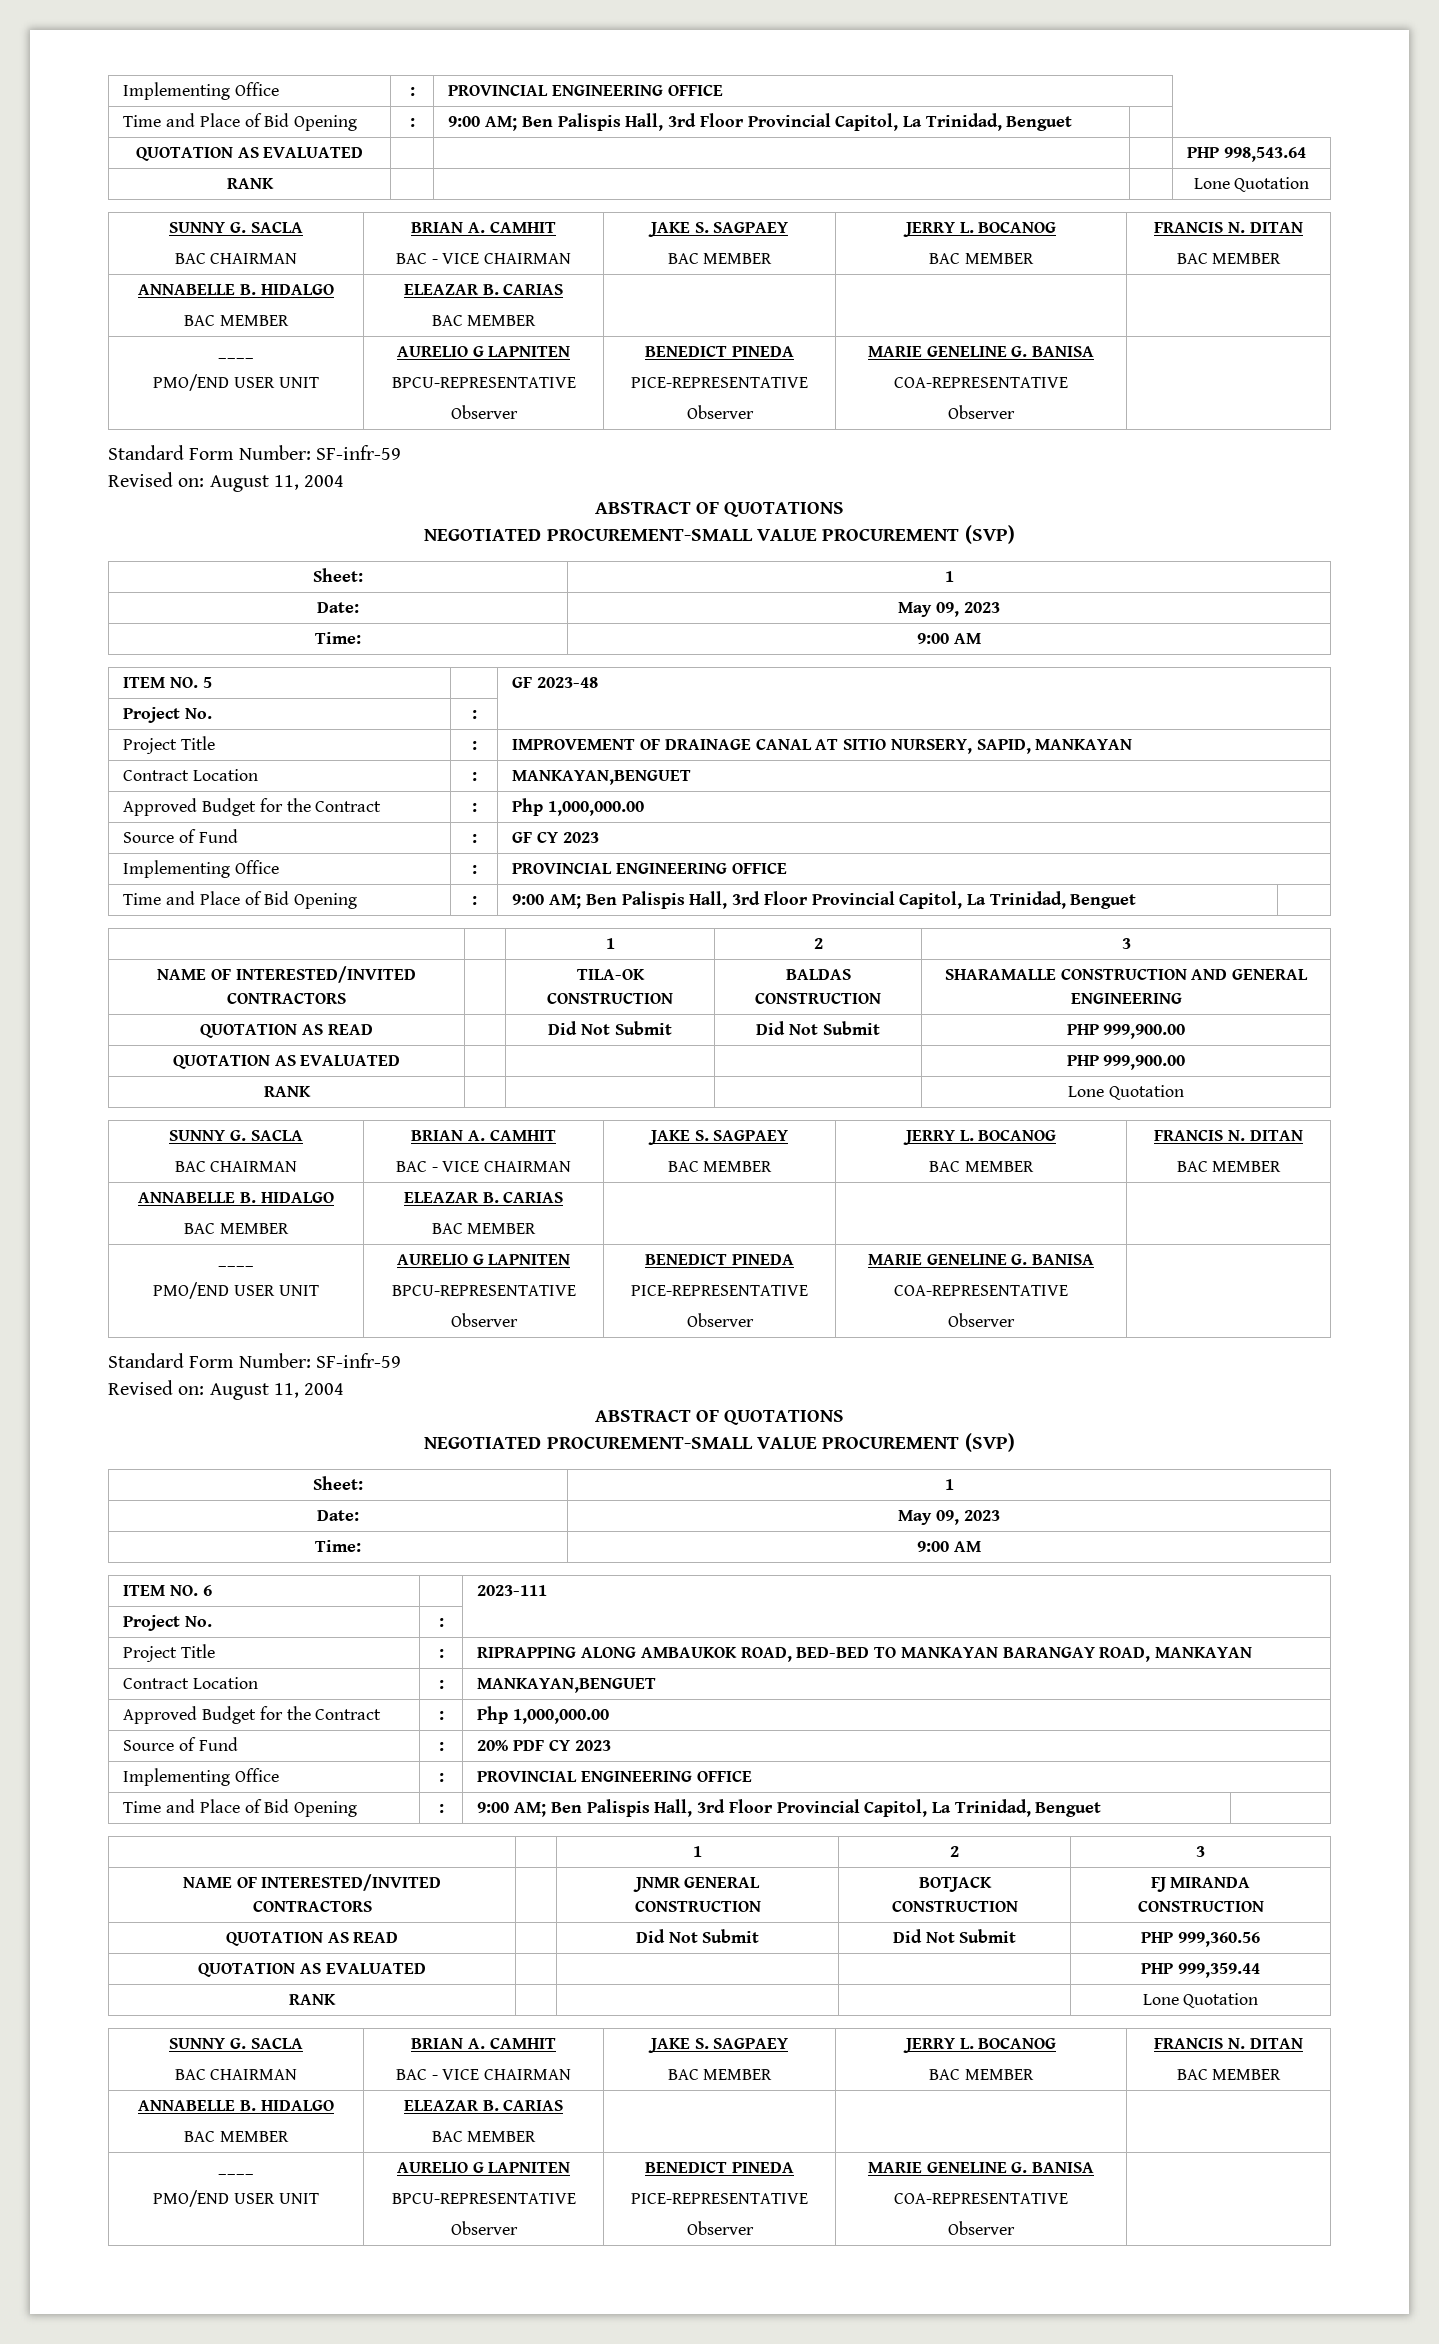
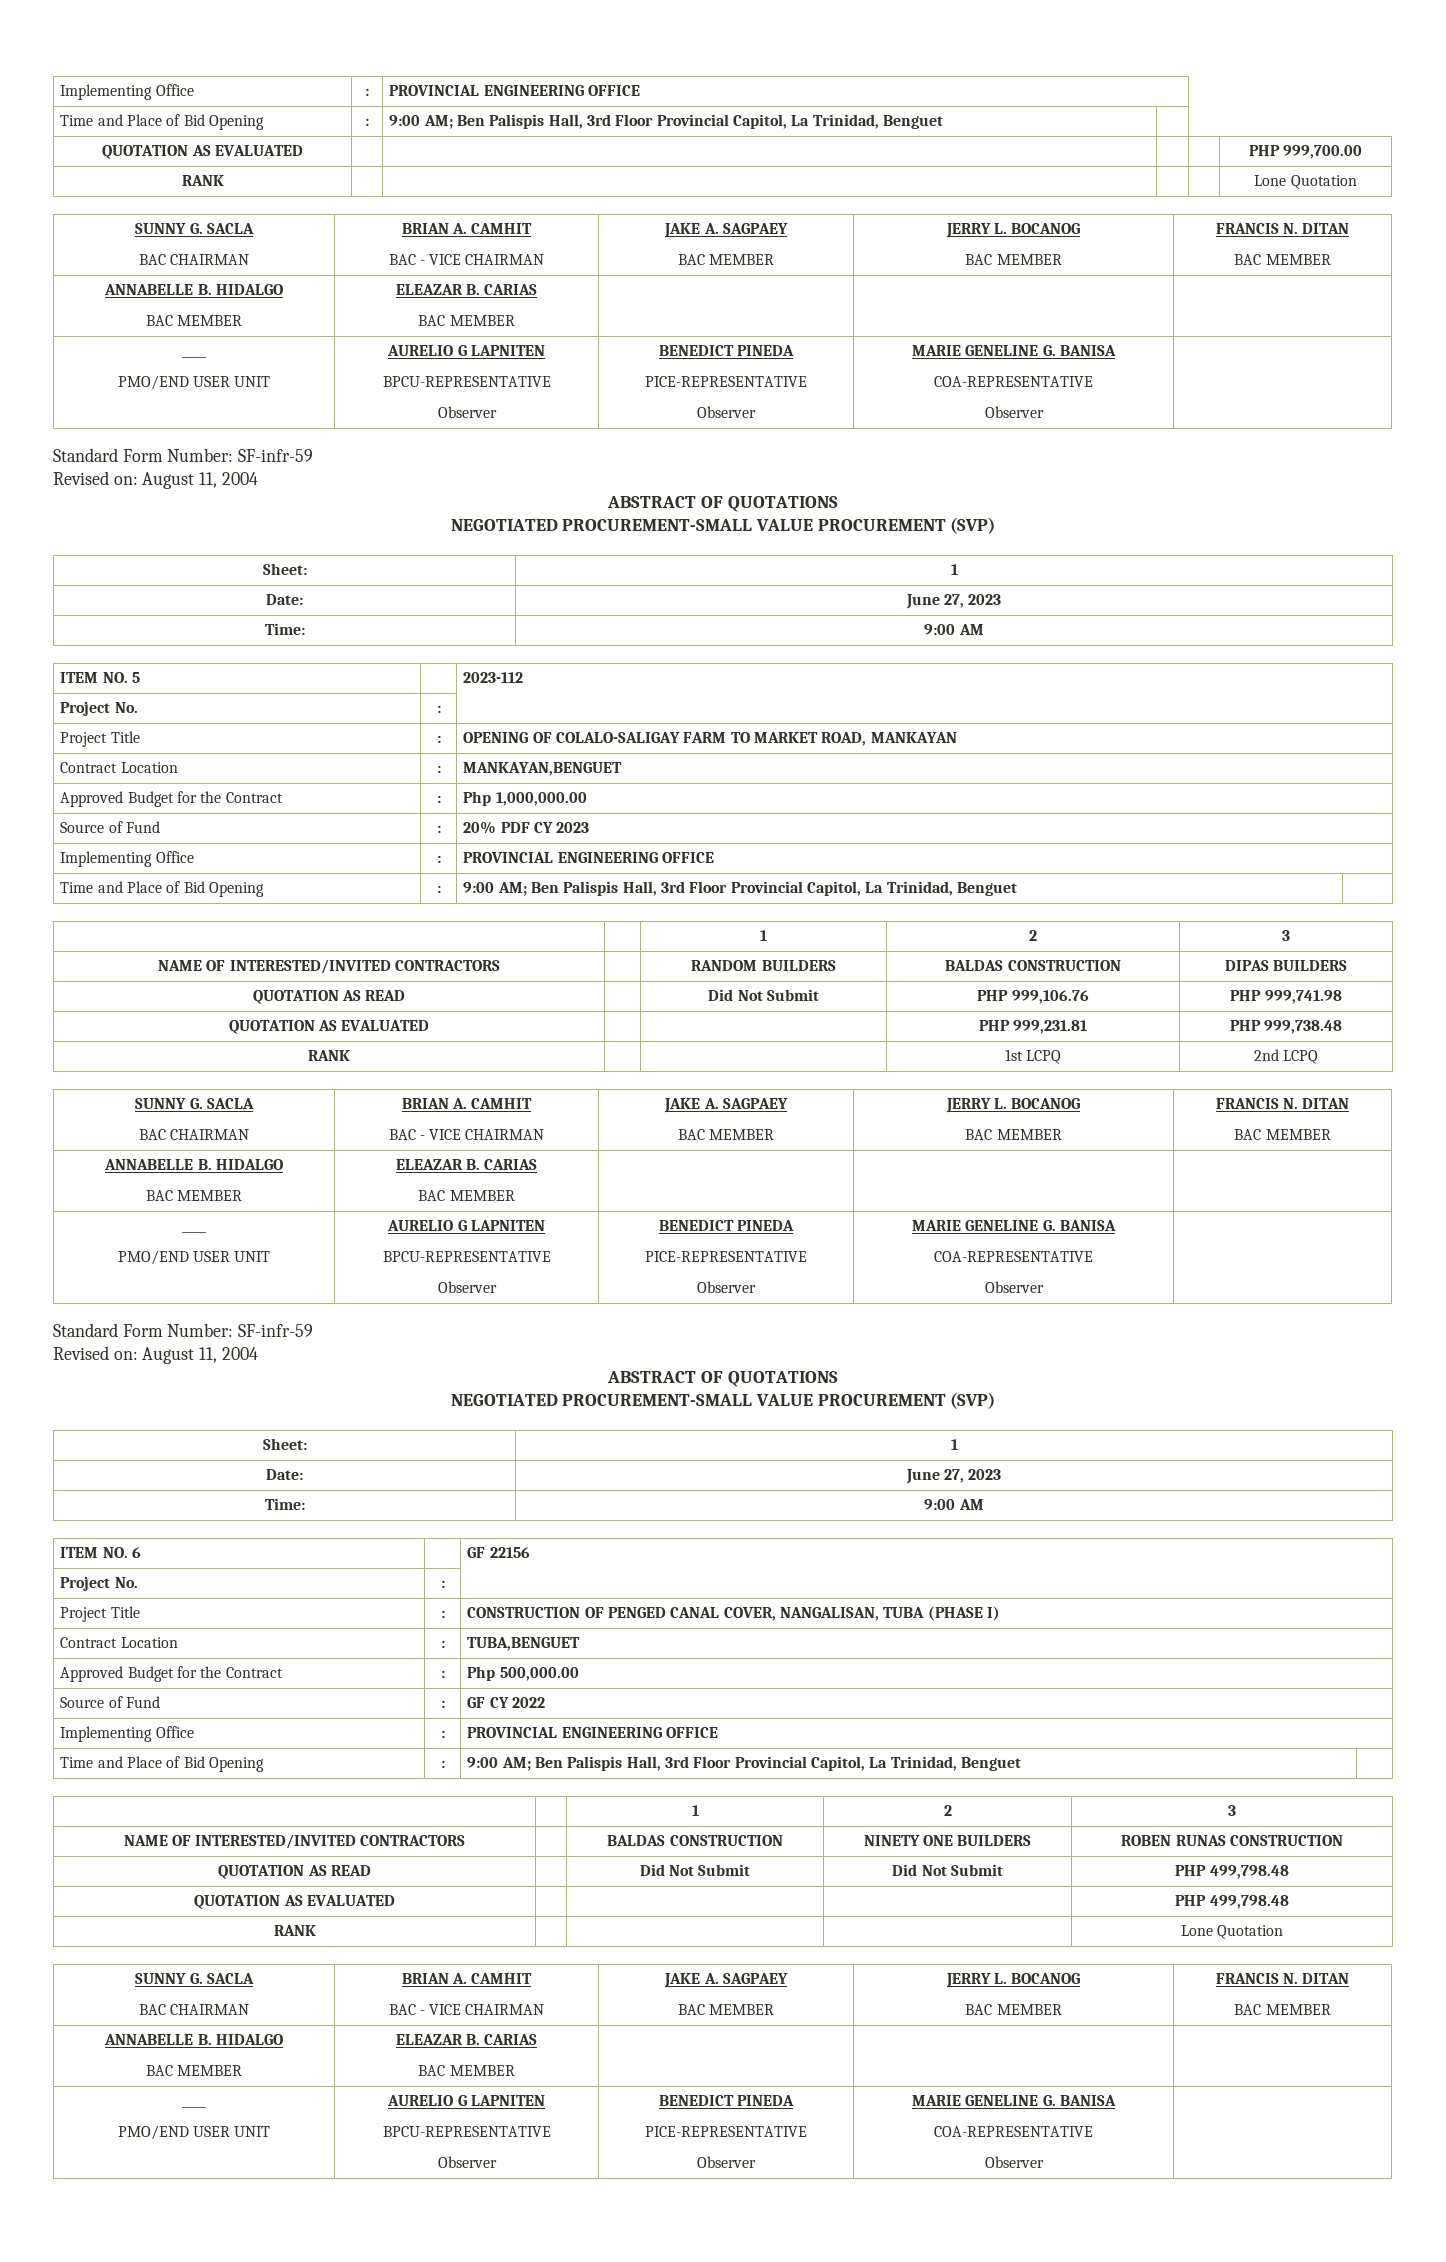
[1187,147,1307,162] [226,178,274,189] PHP 998,543.64 // RANK | | | | -> [1248,145,1363,159] [181,175,224,186] | PHP 999,700.00 // RANK | | | | |
[694,222,709,233] S. -> [703,223,719,234] A.
[898,602,959,617] May 09, -> [905,594,964,609] June 27,
[512,677,599,688] [123,707,213,723] [471,709,477,719] [123,736,216,754] [471,740,477,750] [512,739,1031,754] GF 2023-48 // Project No. | : | // Project Title | : | IMPROVEMENT OF DRAINAGE CANAL AT SITIO NURSERY, SAPID, -> [463,672,524,683] [60,701,138,716] [436,705,441,713] [60,731,140,747] [436,735,441,743] [463,732,867,746] 2023-112 // Project No. | : | // Project Title | : | OPENING OF COLALO-SALIGAY FARM TO MARKET ROAD,
[512,832,533,843] GF -> [463,821,530,834] 20% PDF
[576,969,645,980] [547,993,673,1004] [785,969,851,980] [755,993,881,1004] [944,969,1309,980] [1070,993,1182,1004] [200,1024,373,1038] [548,1021,672,1035] [756,1021,880,1035] [1066,1024,1186,1039] [172,1055,401,1069] [1066,1055,1186,1070] [263,1086,311,1097] [1068,1085,1184,1100] TILA-OK CONSTRUCTION | BALDAS CONSTRUCTION | SHARAMALLE CONSTRUCTION AND GENERAL ENGINEERING // QUOTATION AS READ | | Did Not Submit | Did Not Submit | PHP 999,900.00 // QUOTATION AS EVALUATED | | | | PHP 999,900.00 // RANK | | | | Lone Quotation -> [691,960,836,971] [945,960,1121,971] [1224,960,1348,971] [252,990,406,1004] [708,989,819,1001] [977,990,1089,1004] [1230,990,1342,1004] [228,1020,430,1034] [978,1020,1088,1034] [1229,1020,1343,1034] [308,1050,350,1061] [1004,1049,1062,1064] [1253,1049,1319,1064] RANDOM BUILDERS | BALDAS CONSTRUCTION | DIPAS BUILDERS // QUOTATION AS READ | | Did Not Submit | PHP 999,106.76 | PHP 999,741.98 // QUOTATION AS EVALUATED | | | PHP 999,231.81 | PHP 999,738.48 // RANK | | | 1st LCPQ | 2nd LCPQ
[694,1130,709,1141] S. -> [703,1098,719,1109] A.
[898,1510,959,1525] May 09, -> [905,1469,964,1484] June 27,
[477,1585,548,1596] [123,1615,213,1631] [438,1617,444,1627] [123,1644,216,1662] [438,1648,444,1658] [477,1647,1252,1662] [123,1677,259,1689] [438,1679,444,1689] [477,1678,657,1693] [123,1706,382,1724] [438,1710,444,1720] [477,1706,610,1724] [123,1737,238,1751] [438,1741,444,1751] [477,1739,611,1751] 2023-111 // Project No. | : | // Project Title | : | RIPRAPPING ALONG AMBAUKOK ROAD, BED-BED TO MANKAYAN BARANGAY ROAD, MANKAYAN // Contract Location | : | MANKAYAN,BENGUET // Approved Budget for the Contract | : | Php 1,000,000.00 // Source of Fund | : | 20% PDF CY 2023 -> [467,1547,530,1558] [60,1576,138,1591] [440,1580,445,1588] [60,1606,140,1622] [440,1610,445,1618] [467,1606,1000,1621] [60,1637,178,1648] [440,1640,445,1648] [467,1637,581,1651] [60,1666,283,1682] [440,1670,445,1678] [467,1666,579,1681] [60,1696,160,1708] [440,1700,445,1708] [467,1697,545,1708] GF 22156 // Project No. | : | // Project Title | : | CONSTRUCTION OF PENGED CANAL COVER, NANGALISAN, TUBA (PHASE I) // Contract Location | : | TUBA,BENGUET // Approved Budget for the Contract | : | Php 500,000.00 // Source of Fund | : | GF CY 2022
[632,1877,761,1892] [634,1901,761,1912] [918,1877,992,1892] [891,1901,1018,1912] [1150,1877,1251,1892] JNMR GENERAL CONSTRUCTION | BOTJACK CONSTRUCTION | FJ MIRANDA -> [607,1835,783,1846] [863,1835,1032,1846] [1121,1835,1226,1846] BALDAS CONSTRUCTION | NINETY ONE BUILDERS | ROBEN RUNAS
[1177,1932,1260,1947] [198,1963,426,1977] [1141,1963,1260,1978] 999,360.56 // QUOTATION AS EVALUATED | | | | PHP 999,359.44 -> [1209,1865,1289,1879] [194,1895,395,1909] [1175,1895,1289,1909] 499,798.48 // QUOTATION AS EVALUATED | | | | PHP 499,798.48
[694,2038,709,2049] S. -> [703,1973,719,1984] A.

